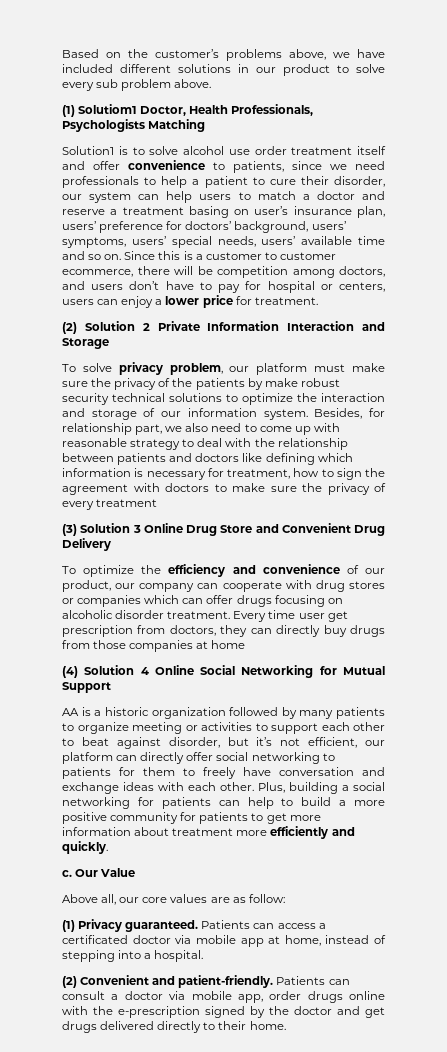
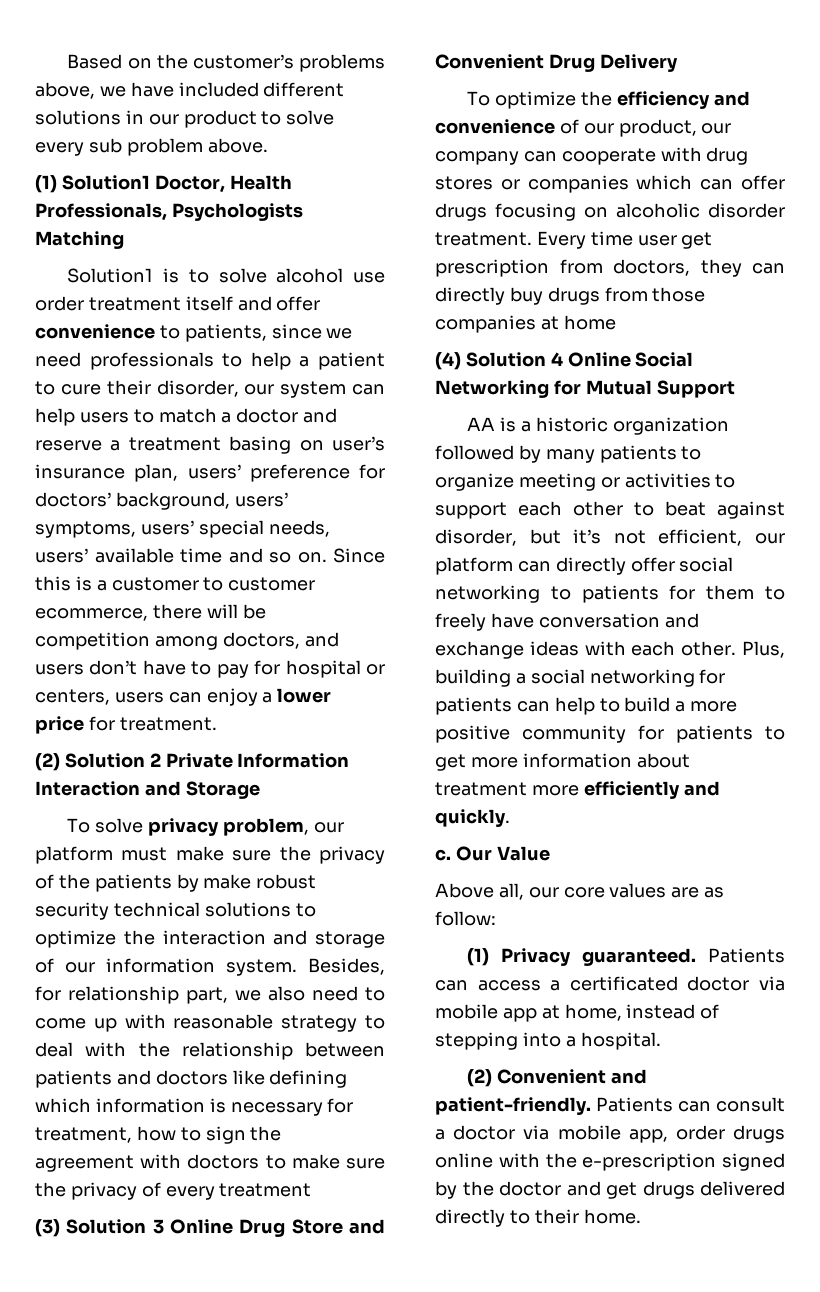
[78,104,138,114] Solutiom1 -> [61,175,150,190] Solution1

